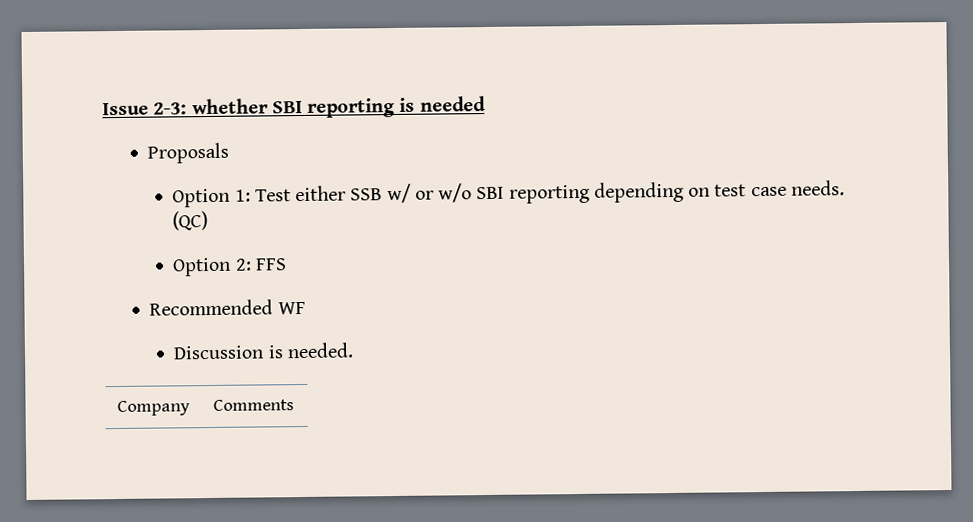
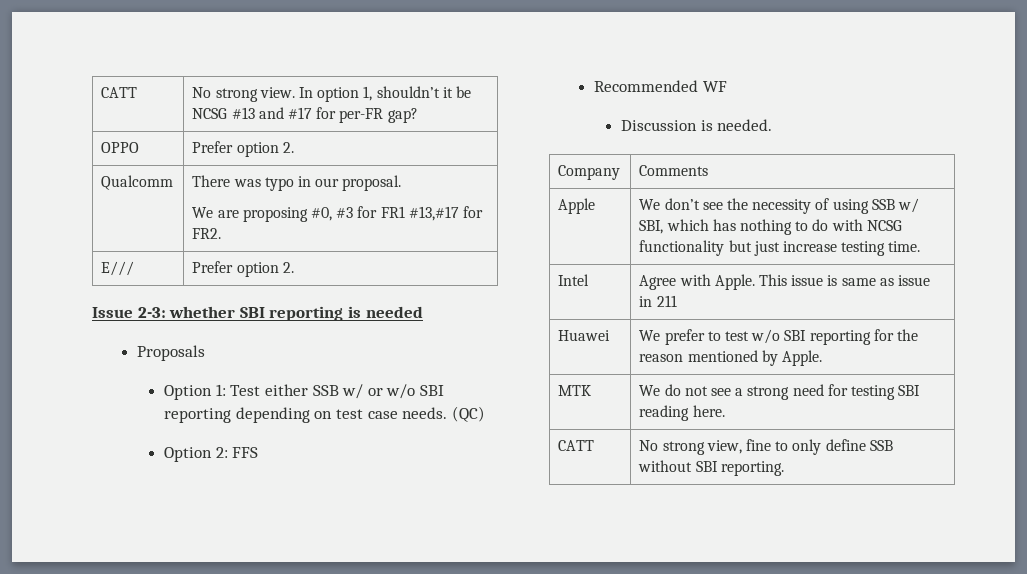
(102, 109) none -> [101,87,138,98] [192,86,471,102] [192,107,418,123] [101,142,140,153] [192,141,294,157] [101,175,174,190] [192,175,402,191] [192,206,483,222] [192,228,222,239] [101,261,135,276] [192,261,294,277] CATT | No strong view. In option 1, shouldn’t it be NCSG #13 and #17 for per-FR gap? // OPPO | Prefer option 2. // Qualcomm | There was typo in our proposal. // We are proposing #0, #3 for FR1 #13,#17 for FR2. // E/// | Prefer option 2. //
(294, 405) none -> [558,198,596,214] [639,198,919,214] [639,219,902,235] [639,240,921,256] [558,274,590,286] [639,274,930,290] [639,295,677,307] [558,330,611,341] [639,329,918,345] [639,350,823,366] [558,385,592,396] [639,384,921,400] [639,405,725,421] [558,440,595,451] [639,439,893,455] [638,460,784,476] // Apple | We don’t see the necessity of using SSB w/ SBI, which has nothing to do with NCSG functionality but just increase testing time. // Intel | Agree with Apple. This issue is same as issue in 211 // Huawei | We prefer to test w/o SBI reporting for the reason mentioned by Apple. // MTK | We do not see a strong need for testing SBI reading here. // CATT | No strong view, fine to only define SSB without SBI reporting.

